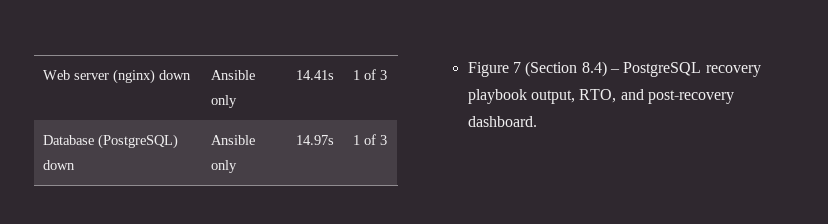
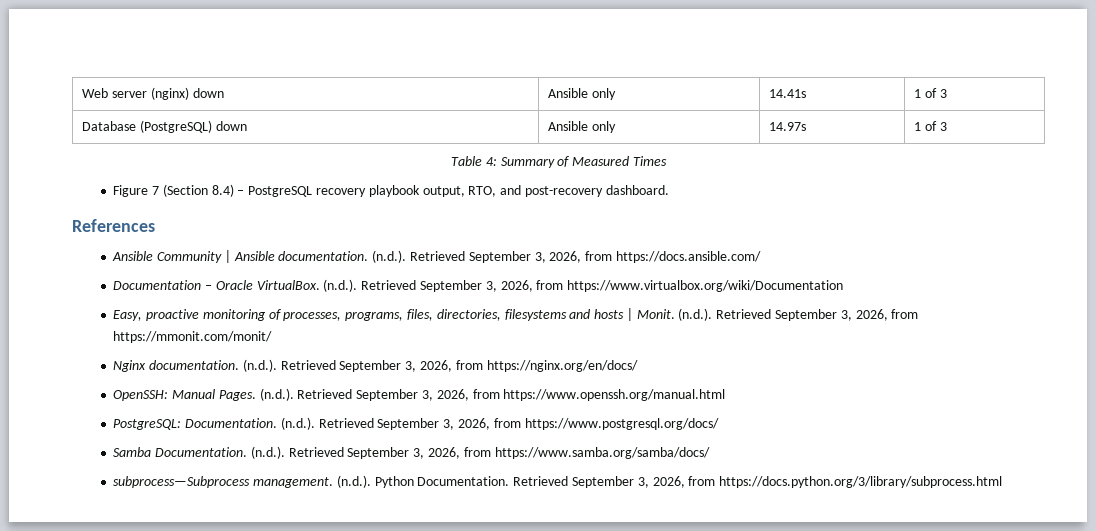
(387, 140) none -> [451,156,667,168] // Table 4: Summary of Measured Times
(537, 121) none -> [72,219,155,232] [112,250,761,263] [113,279,844,292] [113,308,919,321] [113,331,273,343] [113,359,638,372] [113,388,726,401] [113,417,719,430] [113,446,710,459] [113,475,1003,488] // References // Ansible Community | Ansible documentation. (n.d.). Retrieved September 3, 2026, from https://docs.ansible.com/ // Documentation – Oracle VirtualBox. (n.d.). Retrieved September 3, 2026, from https://www.virtualbox.org/wiki/Documentation // Easy, proactive monitoring of processes, programs, files, directories, filesystems and hosts | Monit. (n.d.). Retrieved September 3, 2026, from https://mmonit.com/monit/ // Nginx documentation. (n.d.). Retrieved September 3, 2026, from https://nginx.org/en/docs/ // OpenSSH: Manual Pages. (n.d.). Retrieved September 3, 2026, from https://www.openssh.org/manual.html // PostgreSQL: Documentation. (n.d.). Retrieved September 3, 2026, from https://www.postgresql.org/docs/ // Samba Documentation. (n.d.). Retrieved September 3, 2026, from https://www.samba.org/samba/docs/ // subprocess—Subprocess management. (n.d.). Python Documentation. Retrieved September 3, 2026, from https://docs.python.org/3/library/subprocess.html

